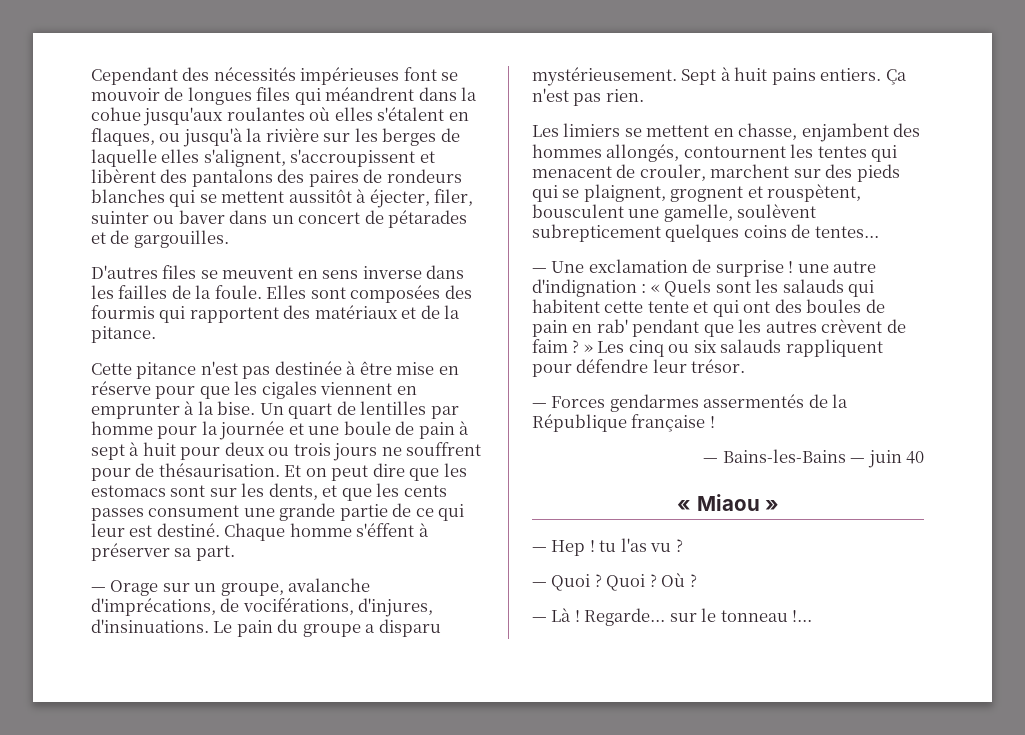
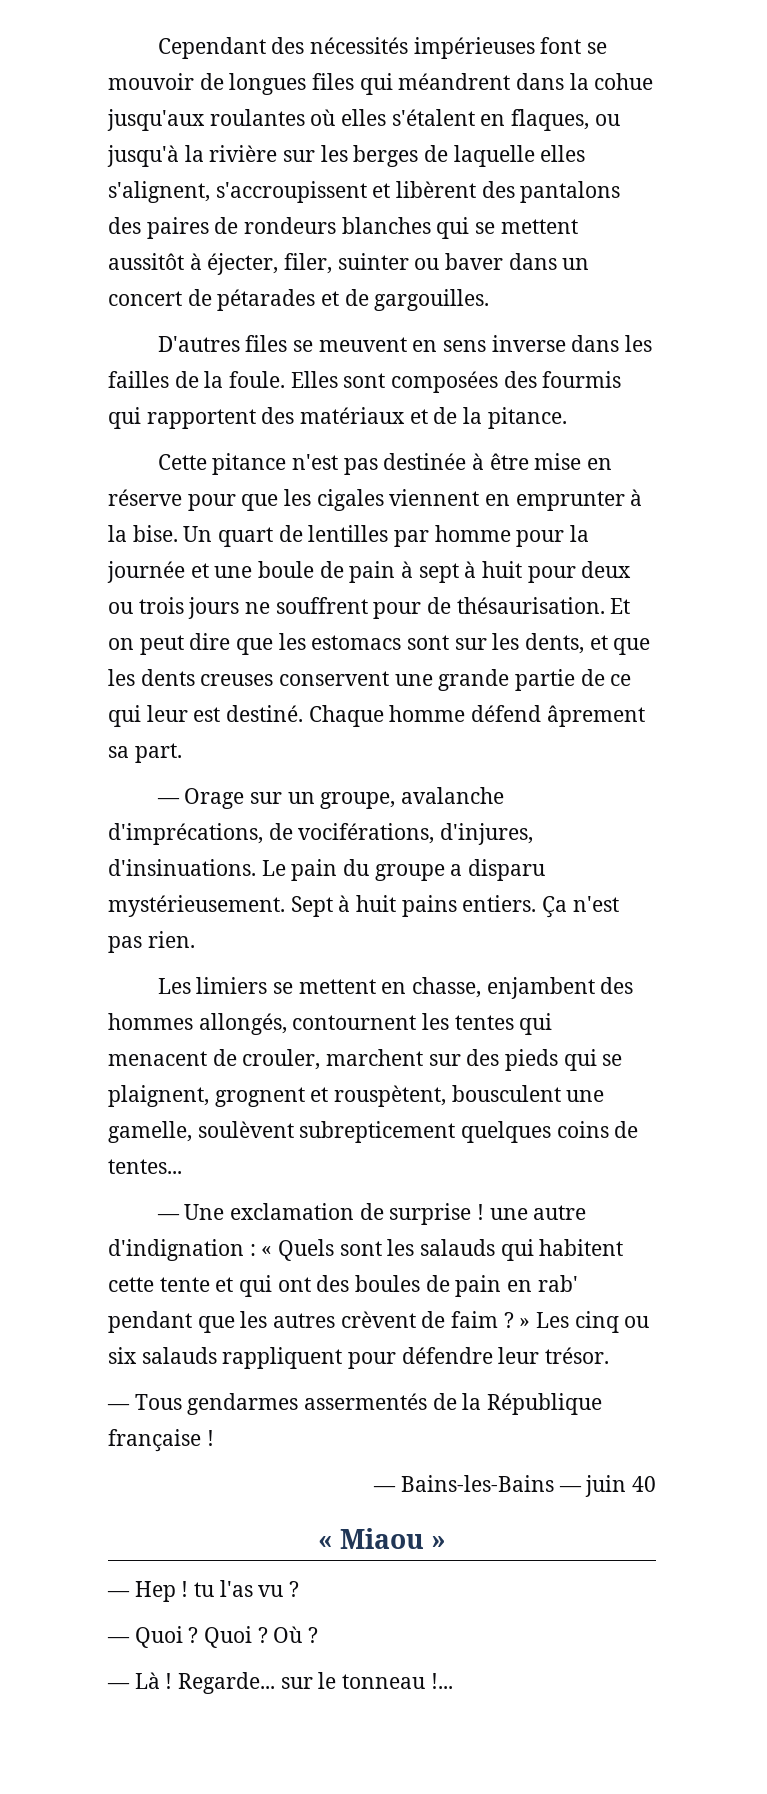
[403,485,447,497] [91,505,240,521] cents passes consument -> [140,669,390,686] dents creuses conservent
[356,523,429,537] [91,543,170,561] s'éffent à préserver -> [471,705,645,727] défend âprement
[551,396,606,408] Forces -> [134,1394,182,1410] Tous

